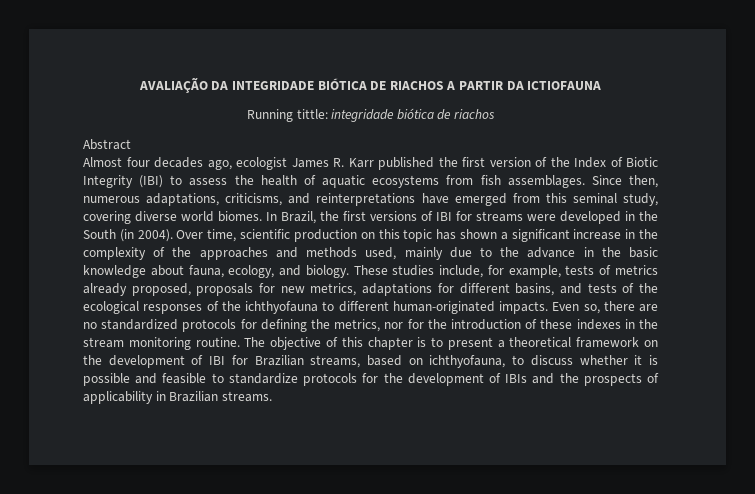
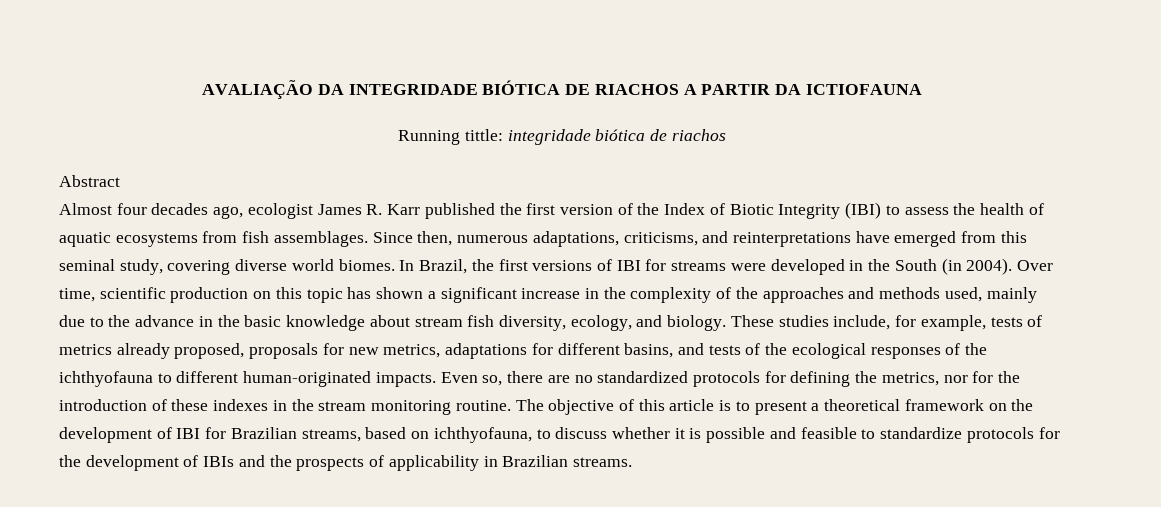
[188,265,224,278] fauna, -> [414,315,566,331] stream fish diversity,
[367,337,413,350] chapter -> [669,399,715,411] article

